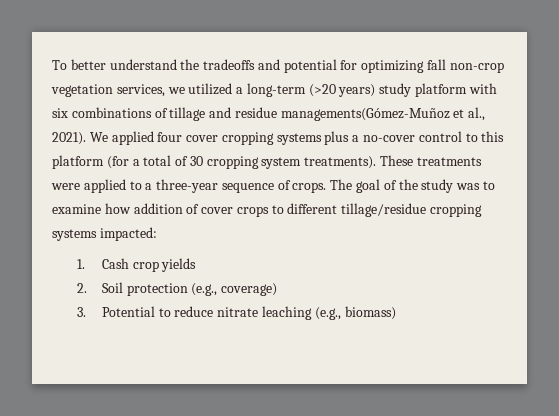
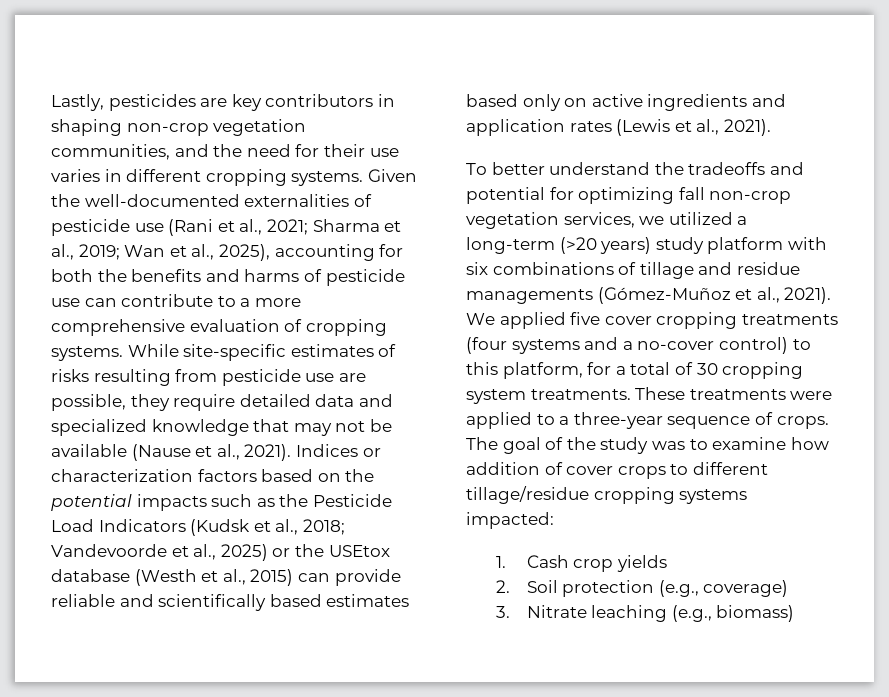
(52, 65) none -> [51,94,395,111] [51,119,307,136] [51,144,399,160] [51,169,417,186] [51,194,372,207] [51,219,402,236] [51,244,404,261] [51,269,405,286] [51,294,301,307] [51,319,387,336] [51,344,397,361] [51,369,366,386] [51,394,393,411] [51,419,392,436] [51,444,381,461] [51,469,375,482] [51,494,392,511] [51,519,345,536] [51,544,390,561] [51,569,401,586] [51,594,410,611] [466,94,786,111] [466,119,771,136] Lastly, pesticides are key contributors in shaping non-crop vegetation communities, and the need for their use varies in different cropping systems. Given the well-documented externalities of pesticide use (Rani et al., 2021; Sharma et al., 2019; Wan et al., 2025), accounting for both the benefits and harms of pesticide use can contribute to a more comprehensive evaluation of cropping systems. While site-specific estimates of risks resulting from pesticide use are possible, they require detailed data and specialized knowledge that may not be available (Nause et al., 2021). Indices or characterization factors based on the potential impacts such as the Pesticide Load Indicators (Kudsk et al., 2018; Vandevoorde et al., 2025) or the USEtox database (Westh et al., 2015) can provide reliable and scientifically based estimates based only on active ingredients and application rates (Lewis et al., 2021). //
[280,108,450,121] managements(Gómez-Muñoz -> [466,287,731,304] managements (Gómez-Muñoz
[157,132,183,142] four -> [570,312,601,325] five
[276,131,350,145] systems plus -> [741,314,838,325] [466,337,619,354] treatments (four systems and
[418,131,462,142] control -> [718,337,788,354] control)
[52,155,129,169] platform (for -> [502,362,612,379] platform, for
[304,156,377,169] treatments). -> [530,389,631,400] treatments.
[101,306,259,317] Potential to reduce nitrate -> [526,605,587,618] Nitrate

